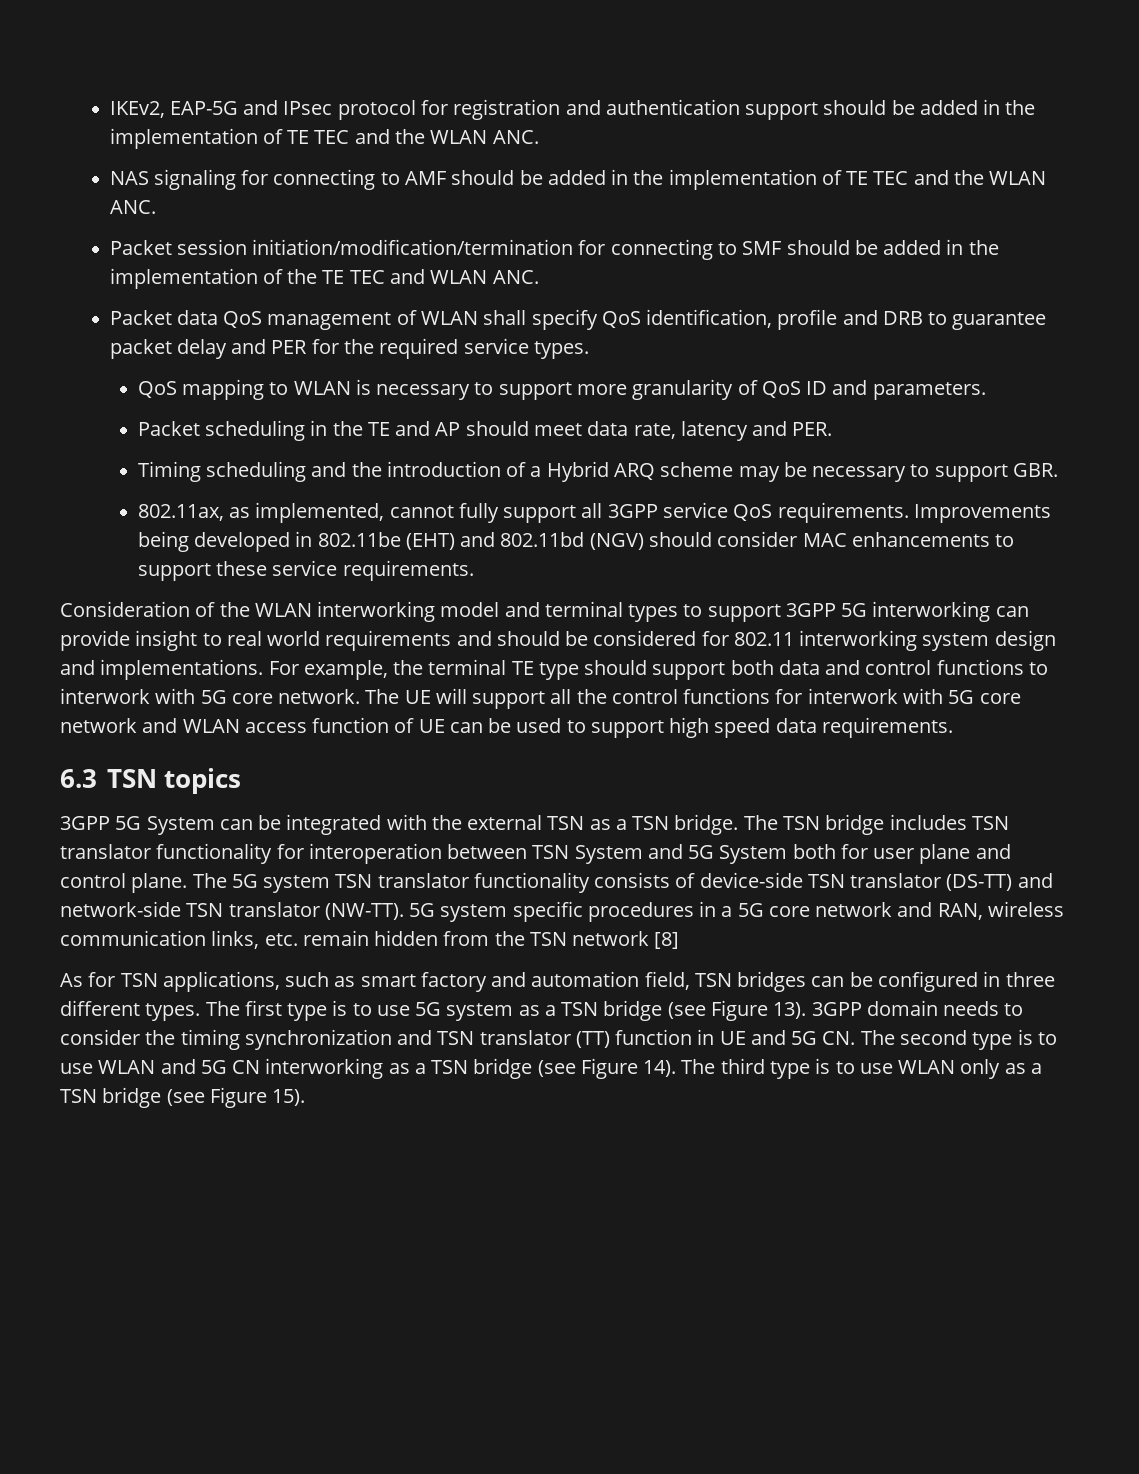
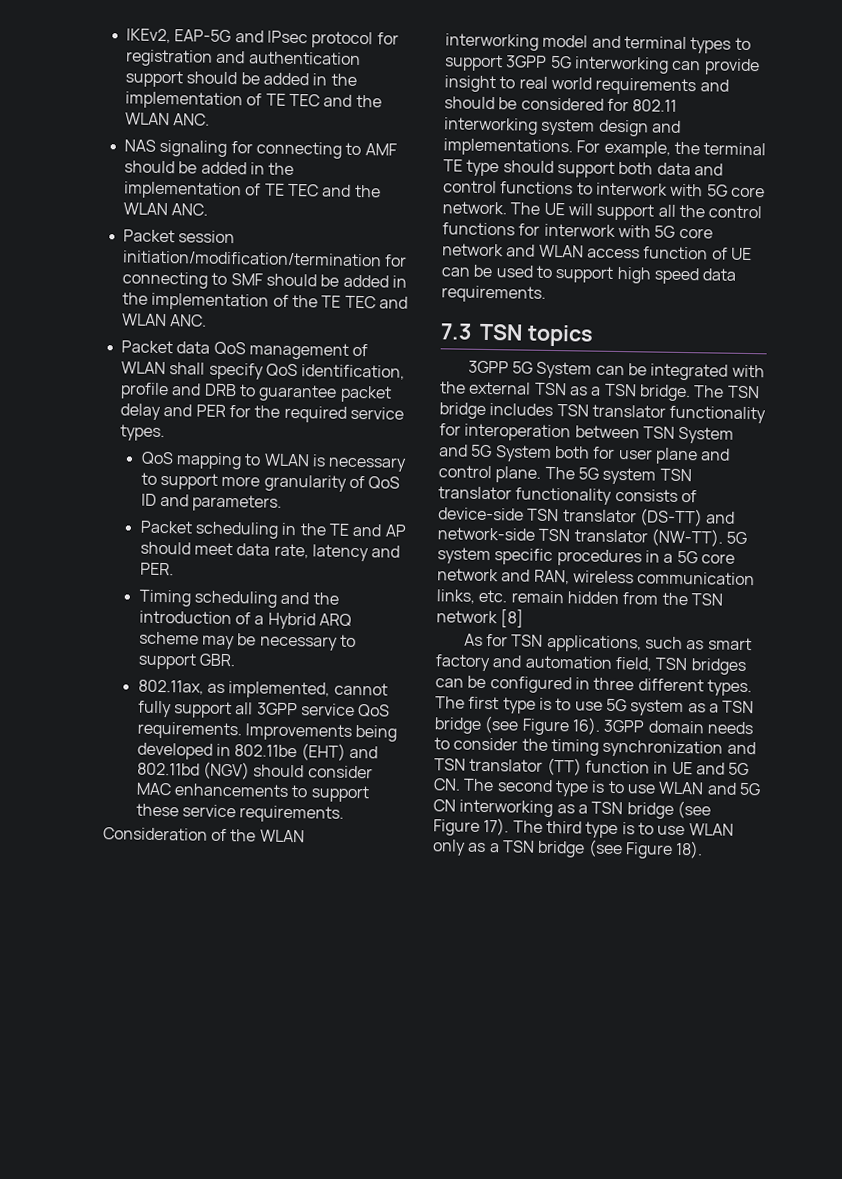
[60,769,97,788] 6.3 -> [440,323,473,340] 7.3
[773,1002,807,1019] 13). -> [571,717,601,735] 16).
[643,1060,677,1077] 14). -> [483,817,510,836] 17).
[272,1089,306,1106] 15). -> [675,840,704,859] 18).

